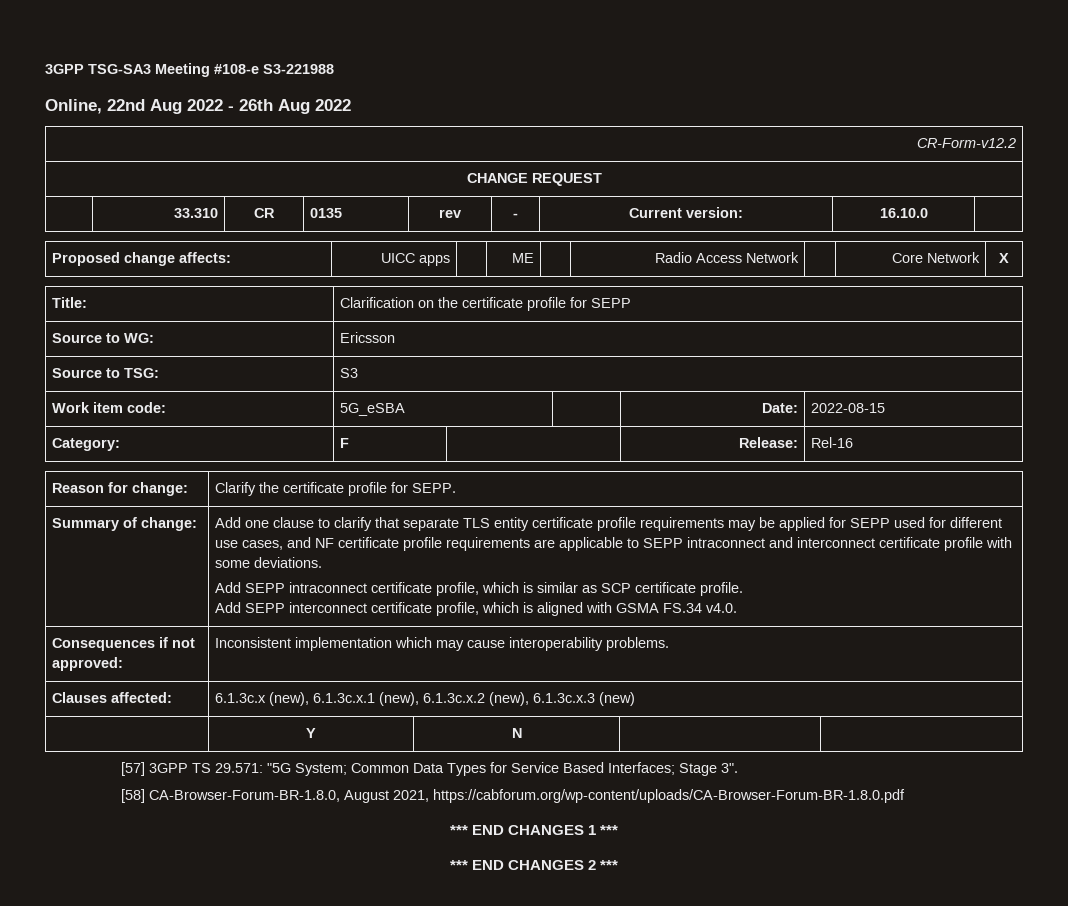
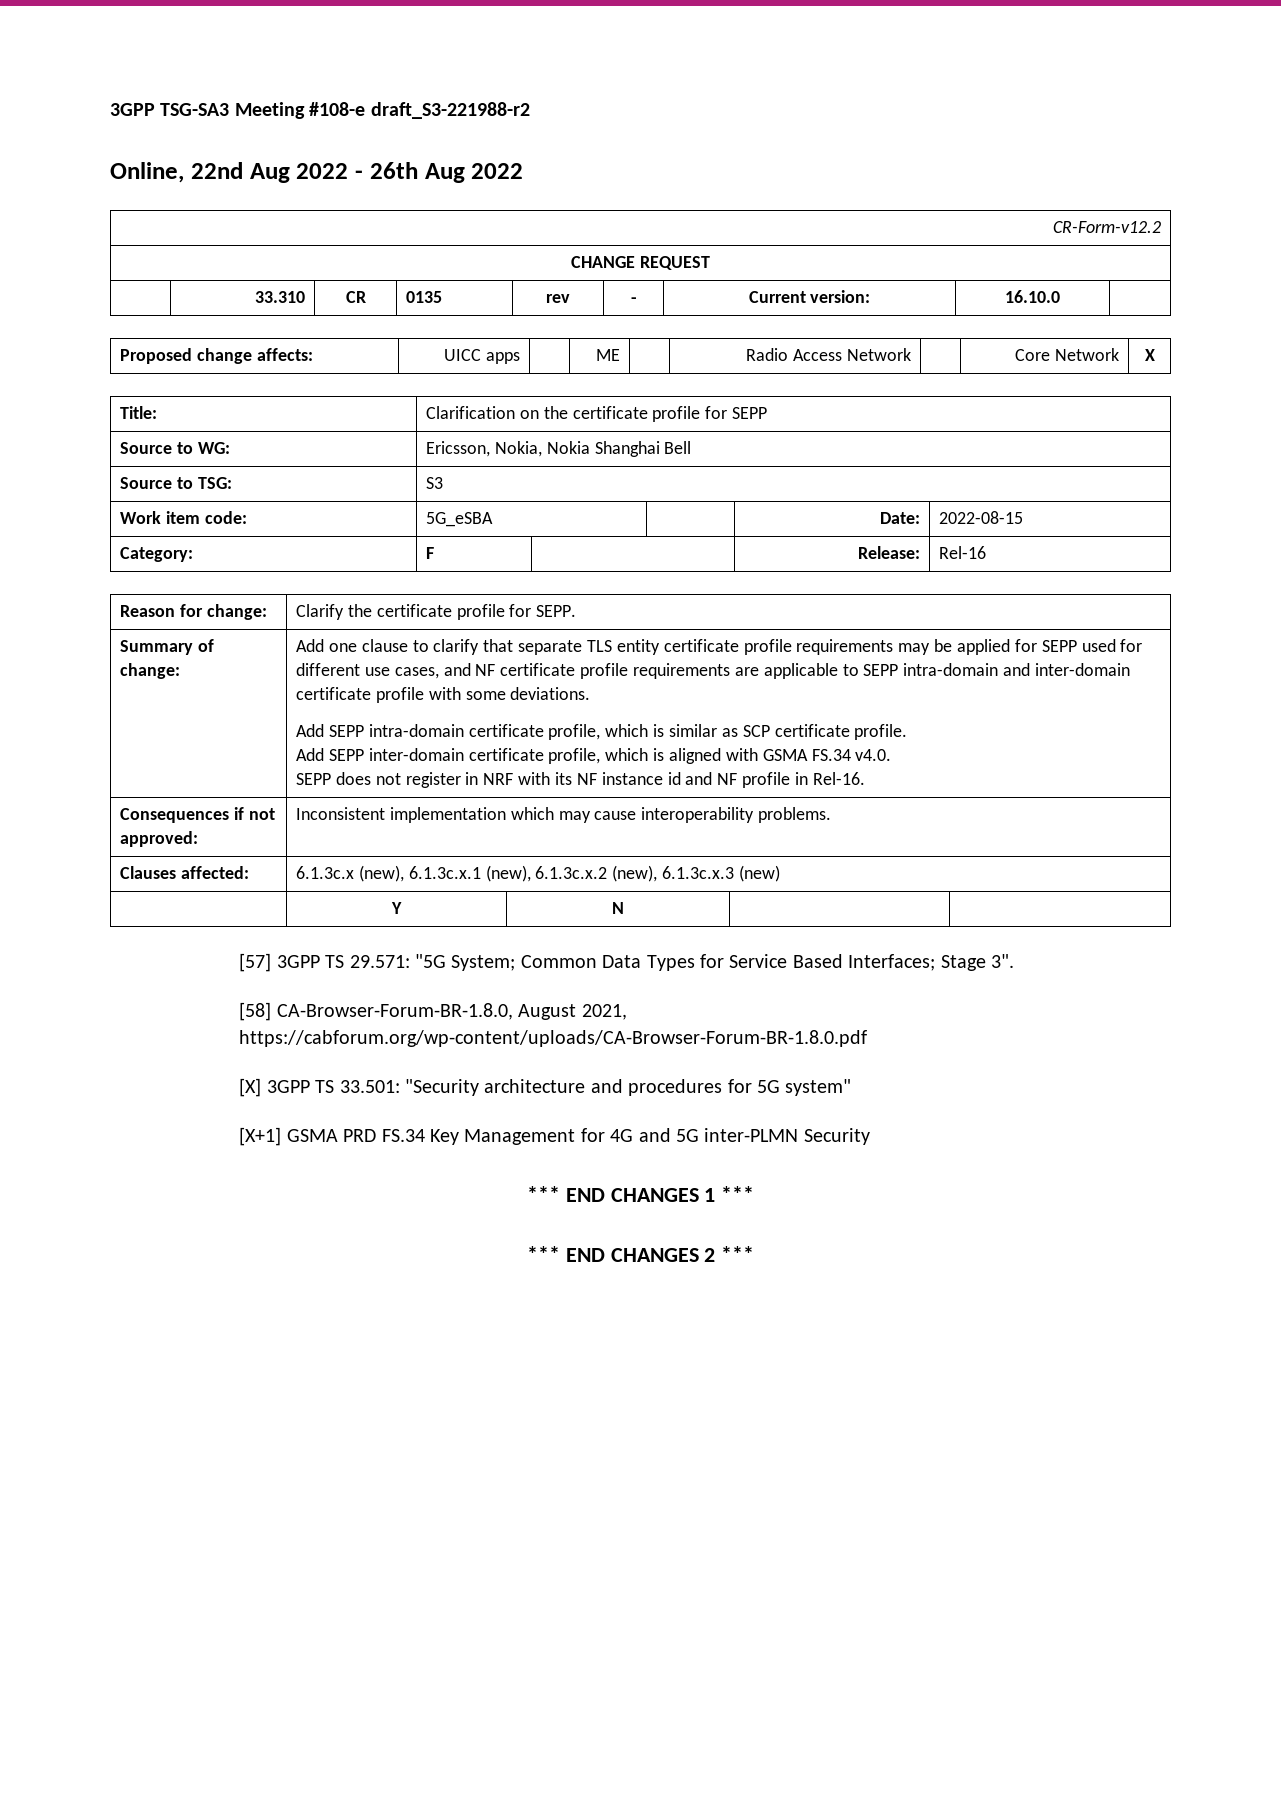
[263,64,334,74] S3-221988 -> [370,102,530,119] draft_S3-221988-r2
[339,332,395,343] Ericsson -> [425,441,692,457] Ericsson, Nokia, Nokia Shanghai Bell
[686,537,875,548] intraconnect and interconnect -> [903,663,1130,676] intra-domain and inter-domain
[288,582,367,593] intraconnect -> [368,724,464,737] intra-domain
[288,602,367,613] interconnect -> [368,748,464,761] inter-domain
(737, 608) none -> [295,772,865,788] // SEPP does not register in NRF with its NF instance id and NF profile in Rel-16.
(905, 796) none -> [239,1078,852,1097] [239,1127,870,1146] // [X] 3GPP TS 33.501: "Security architecture and procedures for 5G system" // [X+1] GSMA PRD FS.34 Key Management for 4G and 5G inter-PLMN Security

